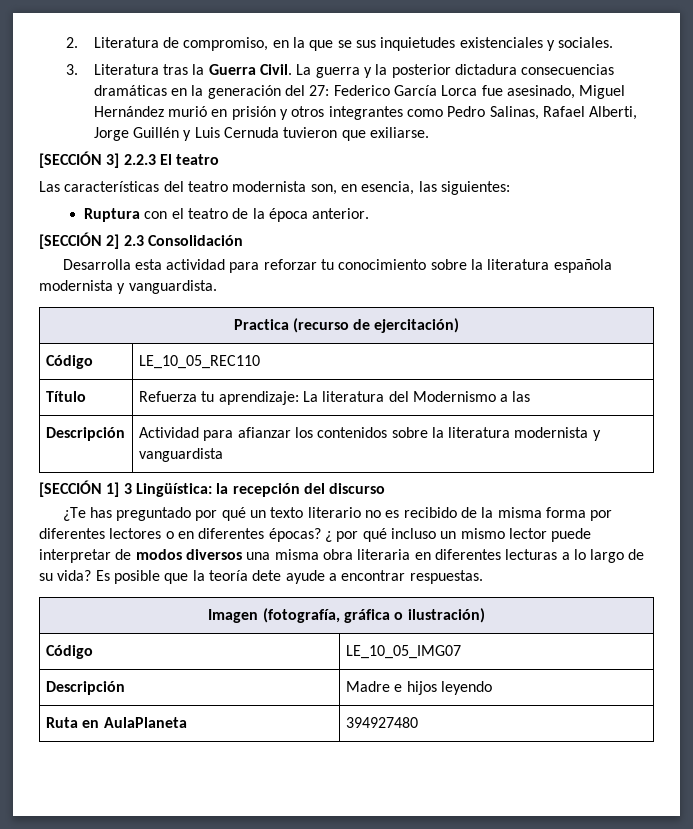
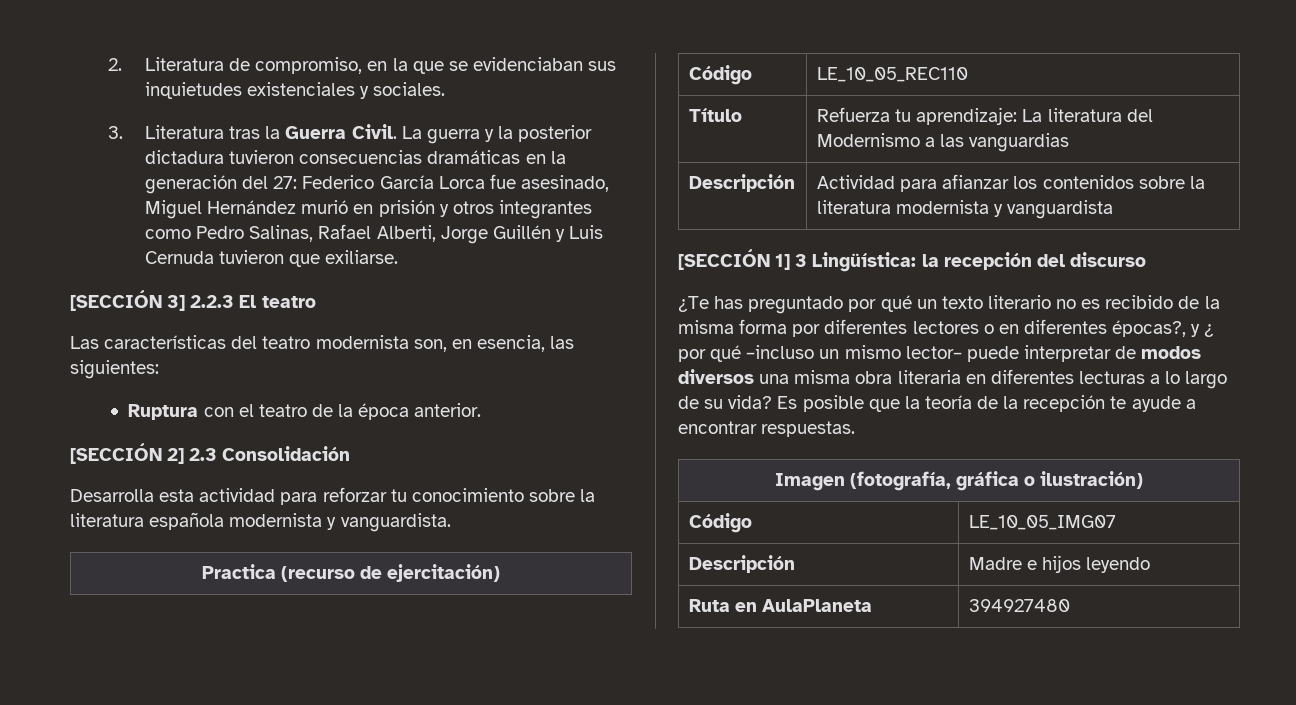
(352, 44) none -> [472,57,583,71] evidenciaban
(517, 69) none -> [229,150,295,164] tuvieron
(531, 396) none -> [969,133,1070,152] vanguardias
[268,528,321,542] épocas? -> [1112,320,1201,337] épocas?, y
[390,528,436,539] incluso -> [746,345,815,359] –incluso
[508,528,547,539] lector -> [905,346,962,359] lector–
[252,570,282,581] dete -> [977,395,1127,412] de la recepción te

